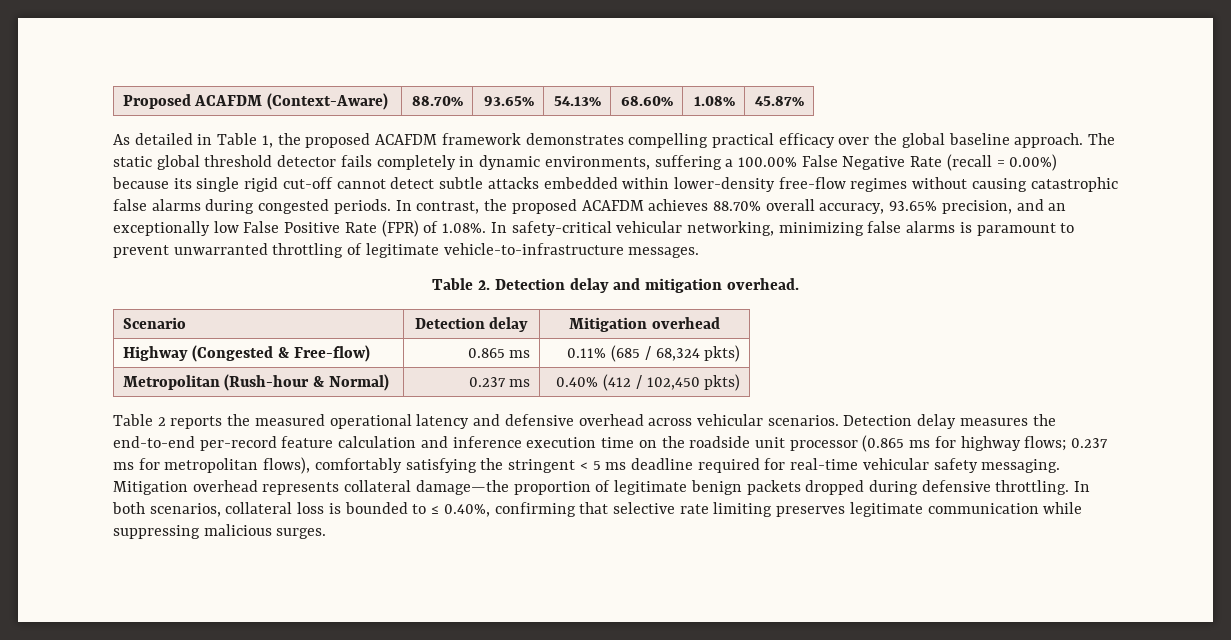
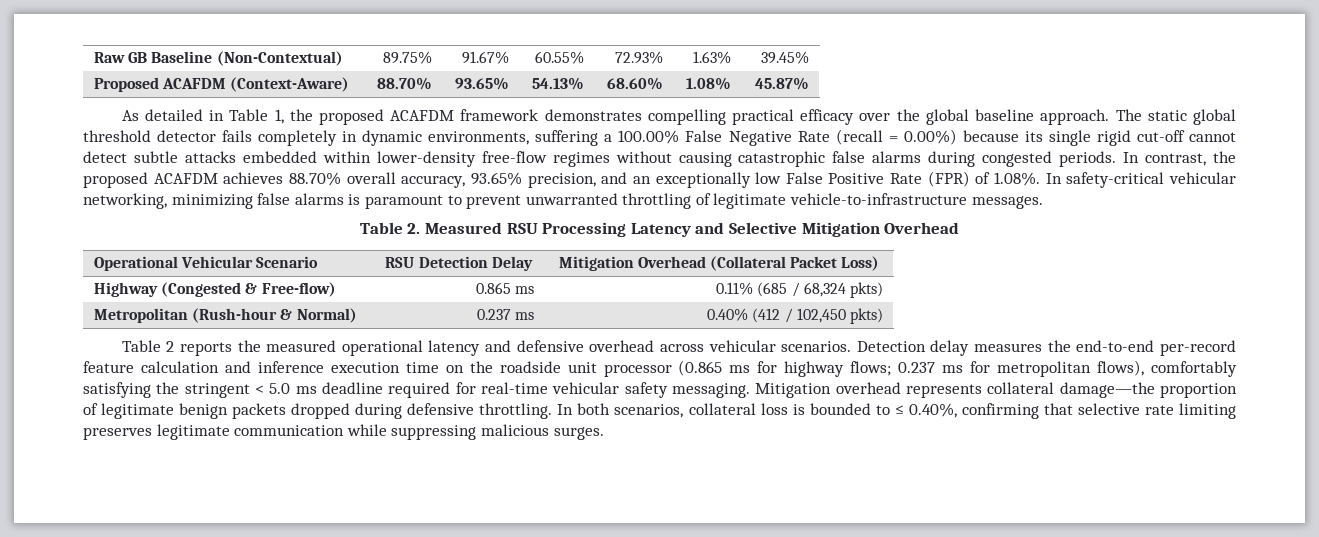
(122, 101) none -> [94,51,343,66] [382,51,432,64] [461,51,509,64] [534,51,584,64] [614,51,663,64] [692,51,731,64] [760,51,809,64] Raw GB Baseline (Non-Contextual) | 89.75% | 91.67% | 60.55% | 72.93% | 1.63% | 39.45% //
[494,278,799,293] [122,317,186,329] [414,317,529,332] [569,317,720,332] Detection delay and mitigation overhead. // Scenario | Detection delay | Mitigation overhead -> [425,222,960,237] [94,256,319,271] [385,256,533,271] [558,256,880,271] Measured RSU Processing Latency and Selective Mitigation Overhead // Operational Vehicular Scenario | RSU Detection Delay | Mitigation Overhead (Collateral Packet Loss)
[592,461,601,470] 5 -> [269,383,291,394] 5.0

